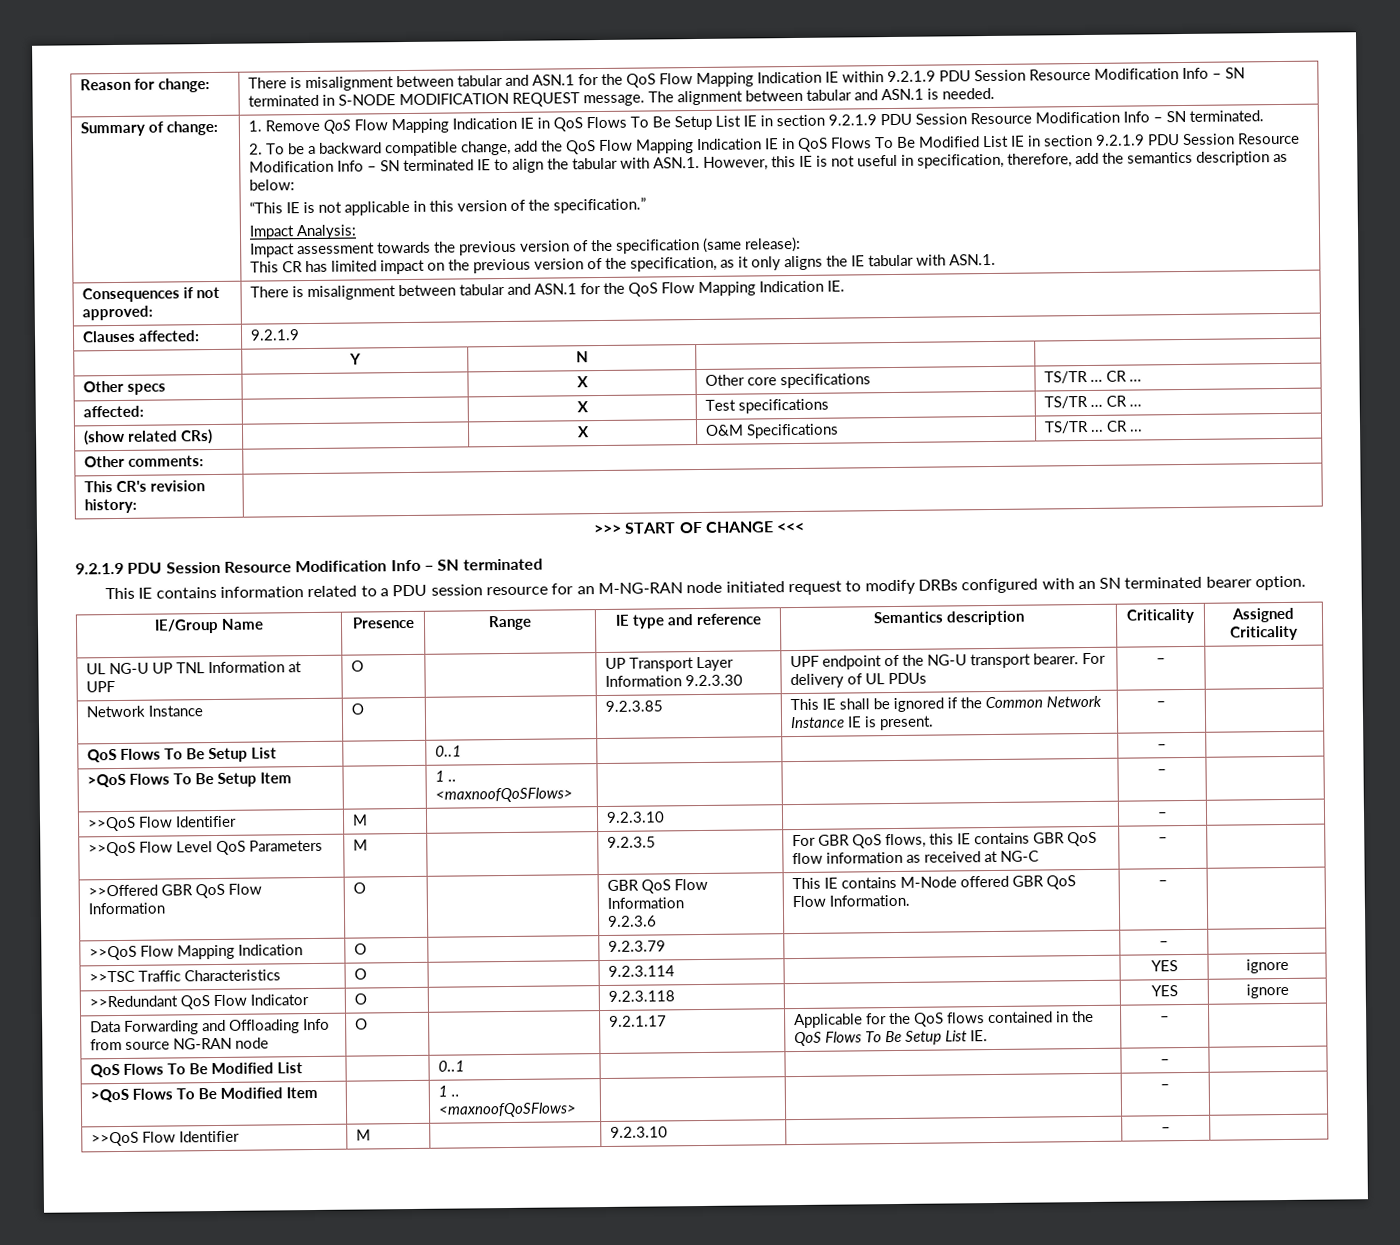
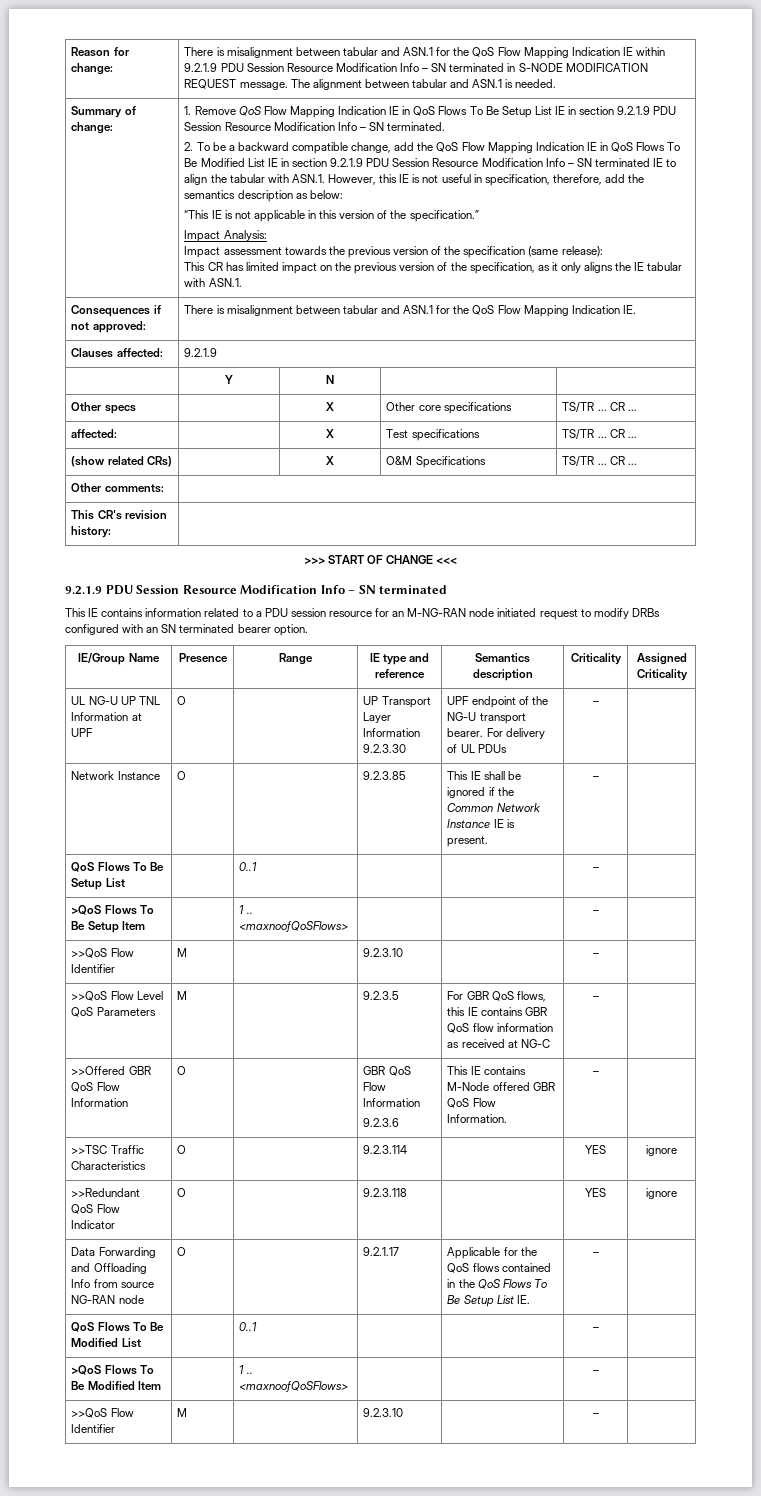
[89,944,304,961] [354,943,368,955] [608,940,667,952] [1159,941,1169,947] // >>QoS Flow Mapping Indication | O | | 9.2.3.79 | | – | -> (599, 1073) none

